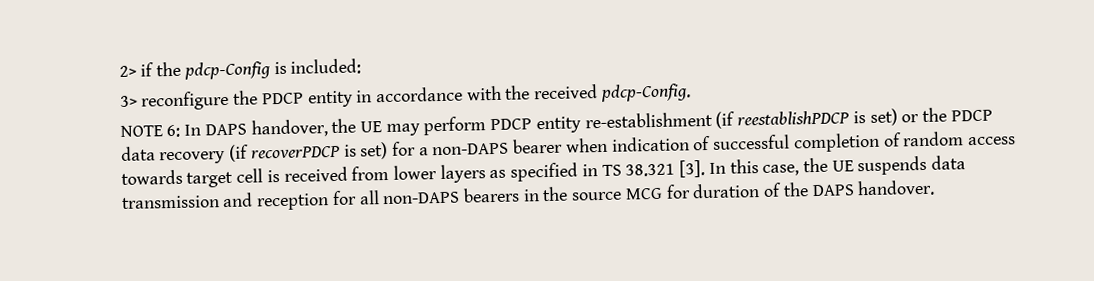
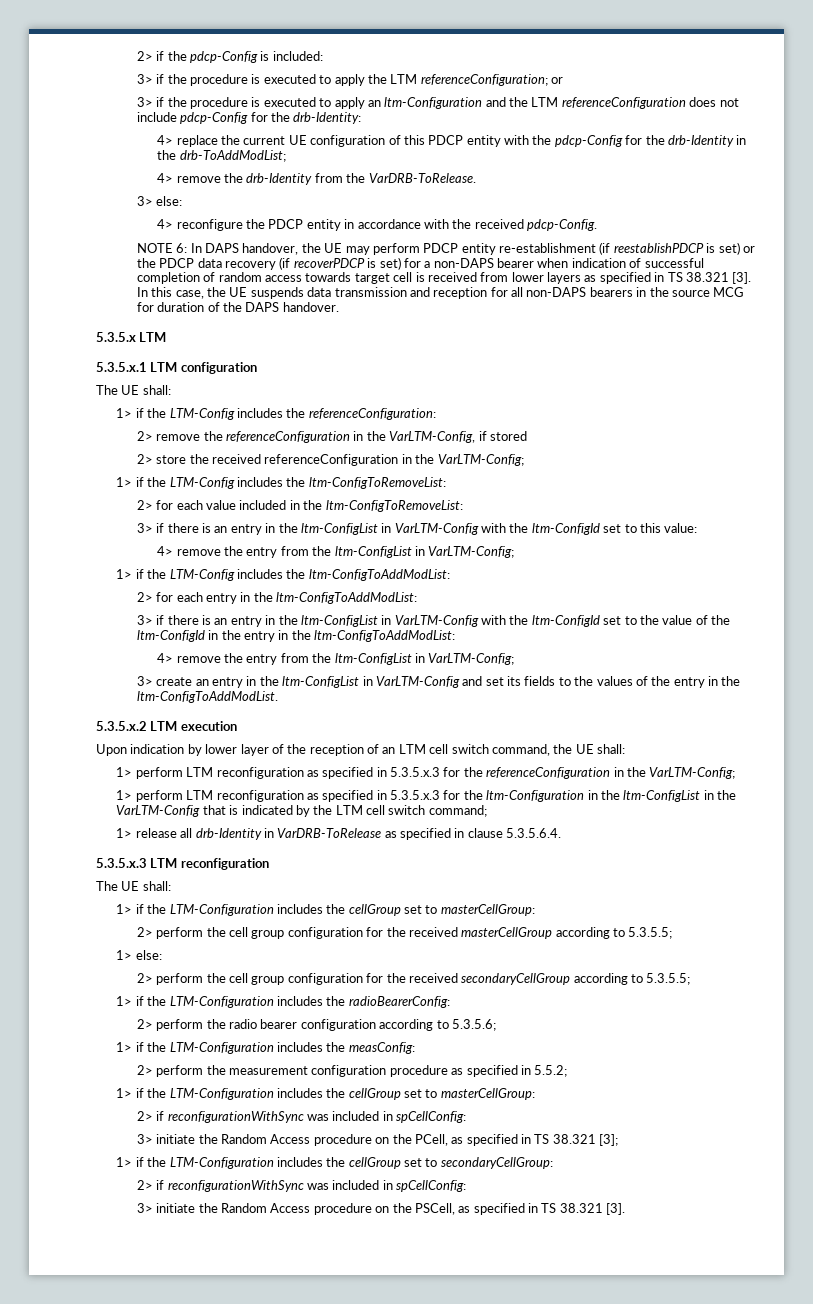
(138, 101) none -> [156,74,564,86] [136,97,739,109] [136,112,362,124] [157,135,747,147] [157,150,286,162] [157,173,476,185] [136,196,183,206] [157,219,174,229] if the procedure is executed to apply the LTM referenceConfiguration; or // 3> if the procedure is executed to apply an ltm-Configuration and the LTM referenceConfiguration does not include pdcp-Config for the drb-Identity: // 4> replace the current UE configuration of this PDCP entity with the pdcp-Config for the drb-Identity in the drb-ToAddModList; // 4> remove the drb-Identity from the VarDRB-ToRelease. // 3> else: // 4>
(936, 188) none -> [96,332,167,342] [96,362,257,374] [96,385,171,395] [116,408,436,420] [136,431,527,443] [136,454,524,466] [116,477,446,489] [136,500,463,512] [136,523,698,535] [157,546,515,558] [116,569,450,581] [136,592,418,604] [136,615,731,627] [136,630,456,642] [157,653,515,665] [136,676,741,688] [136,691,278,703] [96,721,237,731] [96,744,625,756] [116,767,736,779] [116,790,737,802] [116,805,487,817] [116,828,562,840] [96,858,269,870] [96,881,171,891] [116,904,535,916] [136,927,673,939] [116,950,162,960] [136,973,691,985] [116,996,450,1008] [136,1019,496,1031] [116,1042,415,1054] [136,1065,568,1077] [116,1088,535,1100] [136,1111,467,1123] [136,1134,619,1146] [116,1157,553,1169] [136,1180,467,1192] [136,1203,626,1215] // 5.3.5.x LTM // 5.3.5.x.1 LTM configuration // The UE shall: // 1> if the LTM-Config includes the referenceConfiguration: // 2> remove the referenceConfiguration in the VarLTM-Config, if stored // 2> store the received referenceConfiguration in the VarLTM-Config; // 1> if the LTM-Config includes the ltm-ConfigToRemoveList: // 2> for each value included in the ltm-ConfigToRemoveList: // 3> if there is an entry in the ltm-ConfigList in VarLTM-Config with the ltm-ConfigId set to this value: // 4> remove the entry from the ltm-ConfigList in VarLTM-Config; // 1> if the LTM-Config includes the ltm-ConfigToAddModList: // 2> for each entry in the ltm-ConfigToAddModList: // 3> if there is an entry in the ltm-ConfigList in VarLTM-Config with the ltm-ConfigId set to the value of the ltm-ConfigId in the entry in the ltm-ConfigToAddModList: // 4> remove the entry from the ltm-ConfigList in VarLTM-Config; // 3> create an entry in the ltm-ConfigList in VarLTM-Config and set its fields to the values of the entry in the ltm-ConfigToAddModList. // 5.3.5.x.2 LTM execution // Upon indication by lower layer of the reception of an LTM cell switch command, the UE shall: // 1> perform LTM reconfiguration as specified in 5.3.5.x.3 for the referenceConfiguration in the VarLTM-Config; // 1> perform LTM reconfiguration as specified in 5.3.5.x.3 for the ltm-Configuration in the ltm-ConfigList in the VarLTM-Config that is indicated by the LTM cell switch command; // 1> release all drb-Identity in VarDRB-ToRelease as specified in clause 5.3.5.6.4. // 5.3.5.x.3 LTM reconfiguration // The UE shall: // 1> if the LTM-Configuration includes the cellGroup set to masterCellGroup: // 2> perform the cell group configuration for the received masterCellGroup according to 5.3.5.5; // 1> else: // 2> perform the cell group configuration for the received secondaryCellGroup according to 5.3.5.5; // 1> if the LTM-Configuration includes the radioBearerConfig: // 2> perform the radio bearer configuration according to 5.3.5.6; // 1> if the LTM-Configuration includes the measConfig: // 2> perform the measurement configuration procedure as specified in 5.5.2; // 1> if the LTM-Configuration includes the cellGroup set to masterCellGroup: // 2> if reconfigurationWithSync was included in spCellConfig: // 3> initiate the Random Access procedure on the PCell, as specified in TS 38.321 [3]; // 1> if the LTM-Configuration includes the cellGroup set to secondaryCellGroup: // 2> if reconfigurationWithSync was included in spCellConfig: // 3> initiate the Random Access procedure on the PSCell, as specified in TS 38.321 [3].

